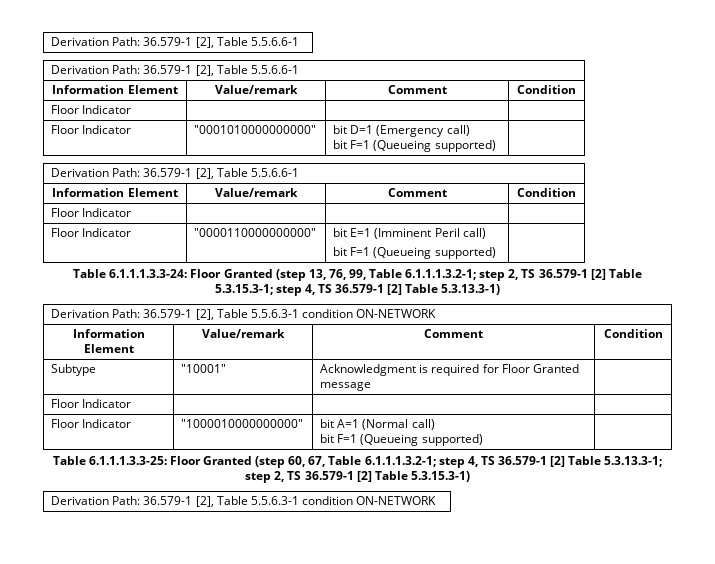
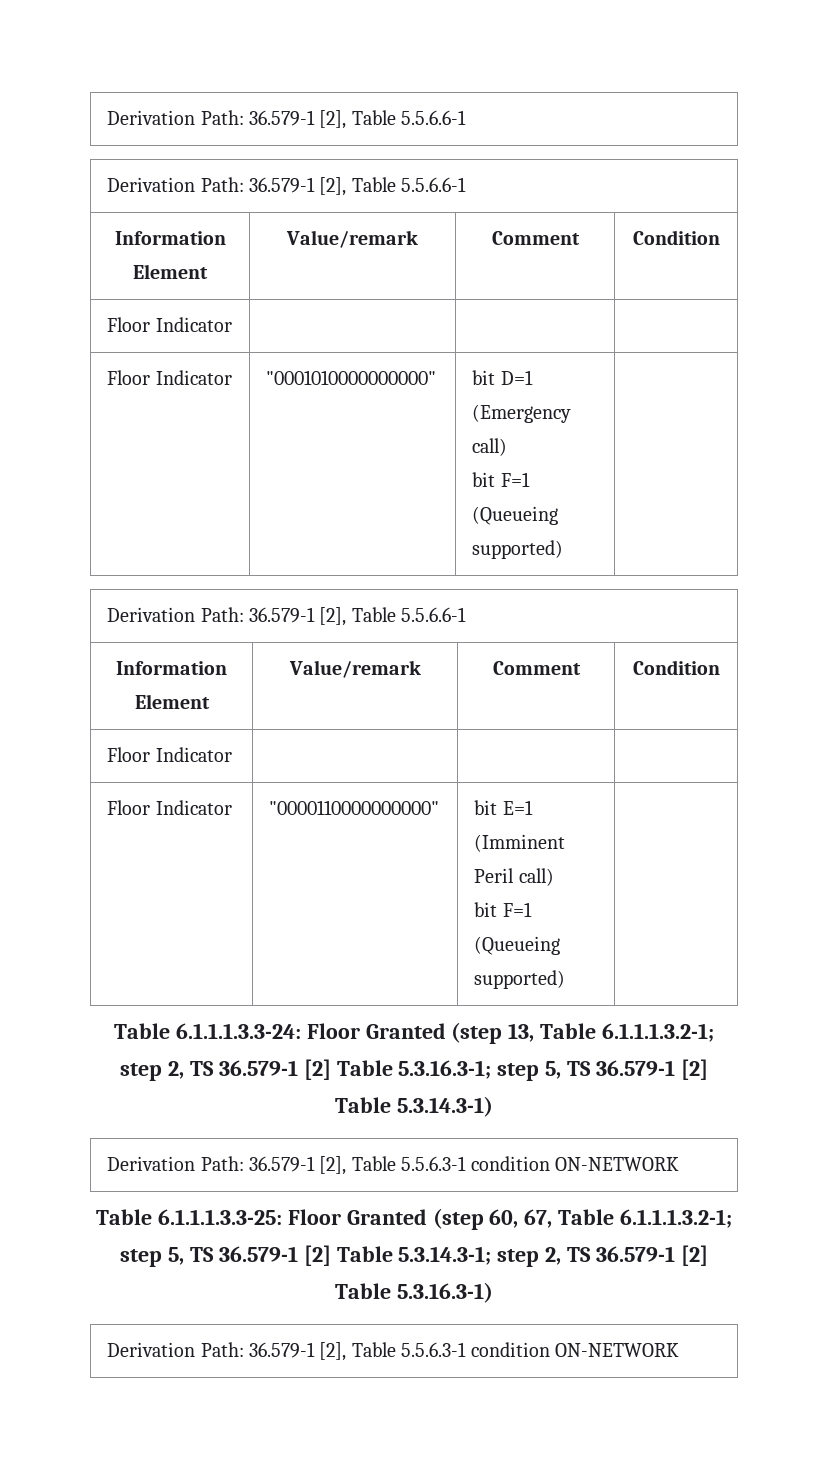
[328,269,366,280] 76, 99, -> (535, 1032) none
[214,284,501,296] [51,309,436,320] [72,329,145,338] [83,344,134,353] [202,329,285,338] [424,329,483,338] [603,329,663,338] [51,364,97,376] [181,364,227,373] [320,364,579,376] [320,382,372,391] [51,399,132,408] [51,419,132,428] [181,419,304,428] [320,419,435,430] [320,434,483,446] 5.3.15.3-1; step 4, TS 36.579-1 [2] Table 5.3.13.3-1) // Derivation Path: 36.579-1 [2], Table 5.5.6.3-1 condition ON-NETWORK // Information Element | Value/remark | Comment | Condition // Subtype | "10001" | Acknowledgment is required for Floor Granted message | // Floor Indicator | | | // Floor Indicator | "1000010000000000" | bit A=1 (Normal call) // bit F=1 (Queueing supported) | -> [398,1059,709,1081] [335,1096,493,1117] [107,1156,680,1175] 5.3.16.3-1; step 5, TS 36.579-1 [2] Table 5.3.14.3-1) // Derivation Path: 36.579-1 [2], Table 5.5.6.3-1 condition ON-NETWORK
[467,456,663,467] [245,471,470,483] 4, TS 36.579-1 [2] Table 5.3.13.3-1; step 2, TS 36.579-1 [2] Table 5.3.15.3-1) -> [167,1245,709,1267] [335,1282,493,1303] 5, TS 36.579-1 [2] Table 5.3.14.3-1; step 2, TS 36.579-1 [2] Table 5.3.16.3-1)

